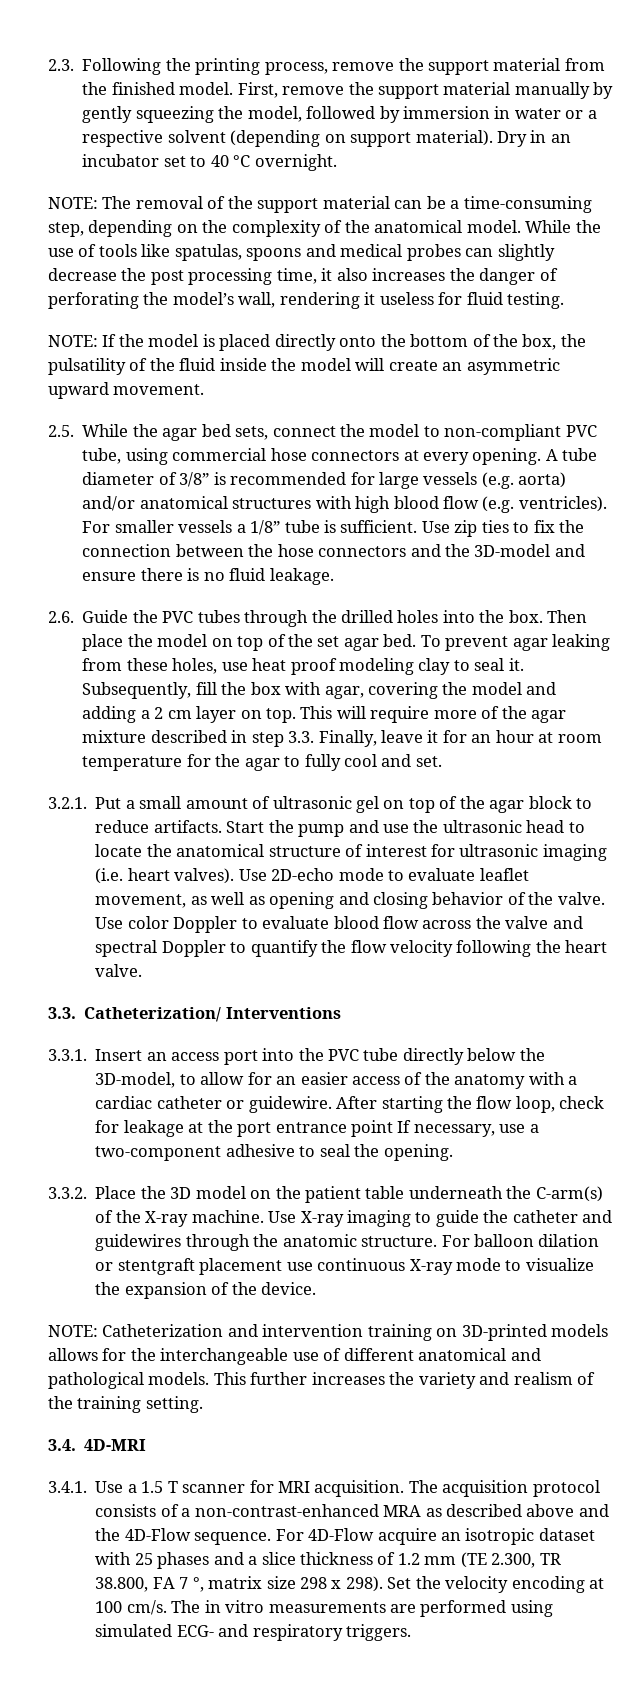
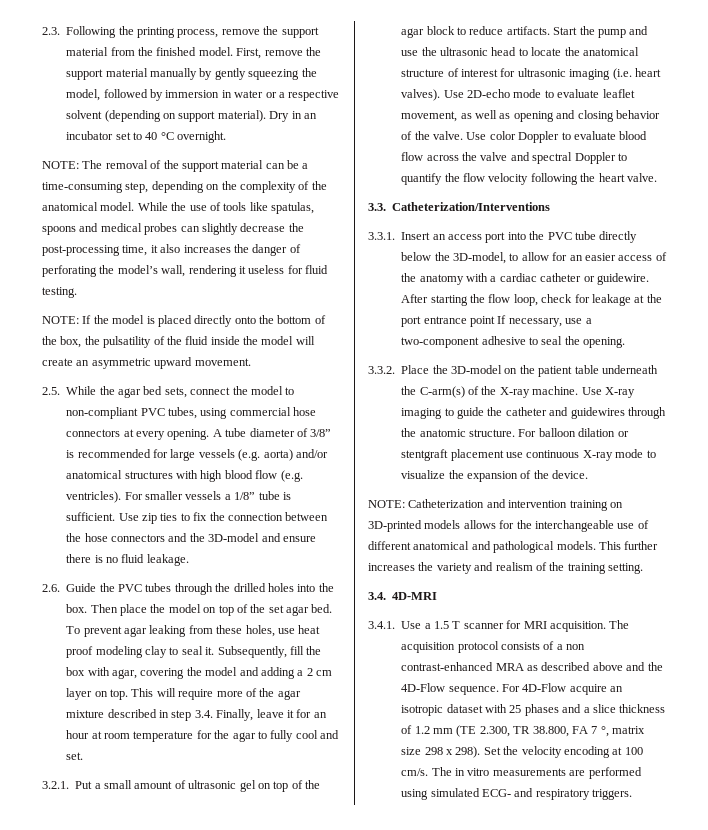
[150,268,273,285] post processing -> [42,245,120,256] post-processing
[82,448,122,464] tube, -> [168,407,197,419] tubes,
[288,731,315,743] 3.3. -> [194,710,213,718] 3.4.
[84,1007,341,1022] Catheterization/ Interventions -> [392,202,551,211] Catheterization/Interventions
[170,1186,246,1199] 3D model -> [451,365,502,374] 3D-model
[194,1504,379,1517] non-contrast-enhanced -> [566,644,586,650] [401,662,494,671] non contrast-enhanced

